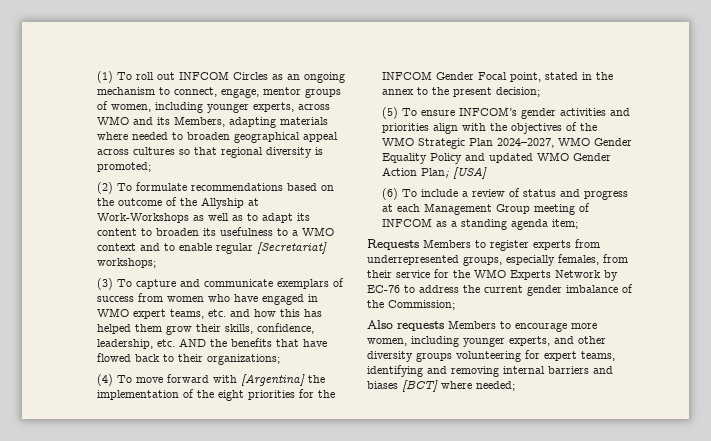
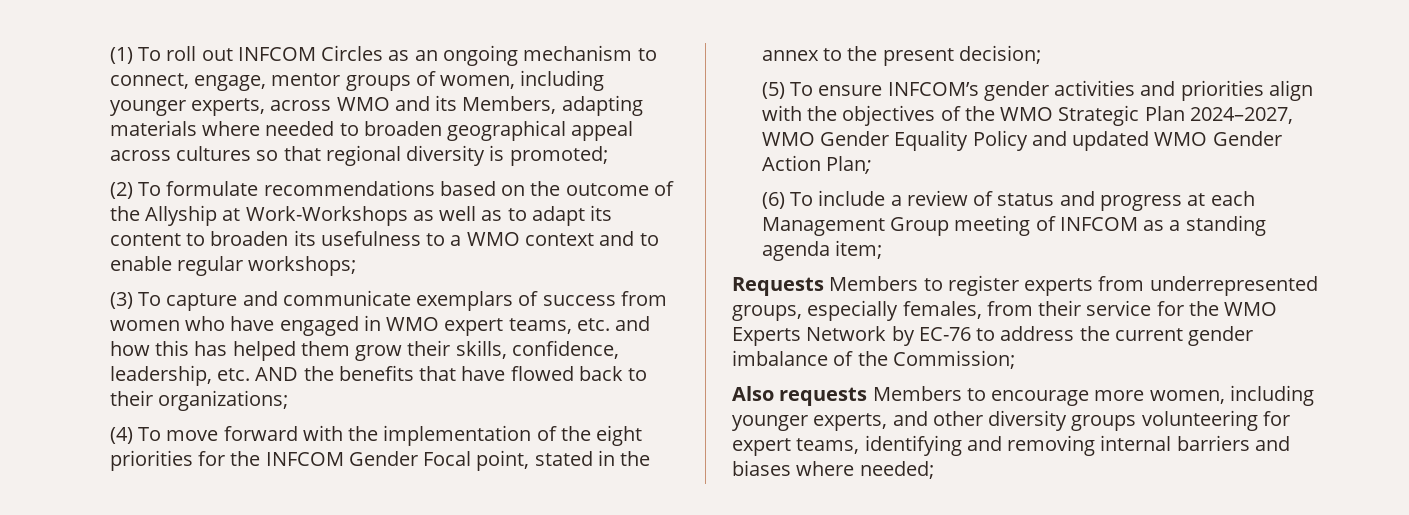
[257,242,328,254] [Secretariat] -> (244, 266) none
[241,374,306,386] [Argentina] -> (343, 433) none
[453,167,488,179] [USA] -> (872, 165) none
[402,380,438,392] [BCT] -> (791, 468) none

